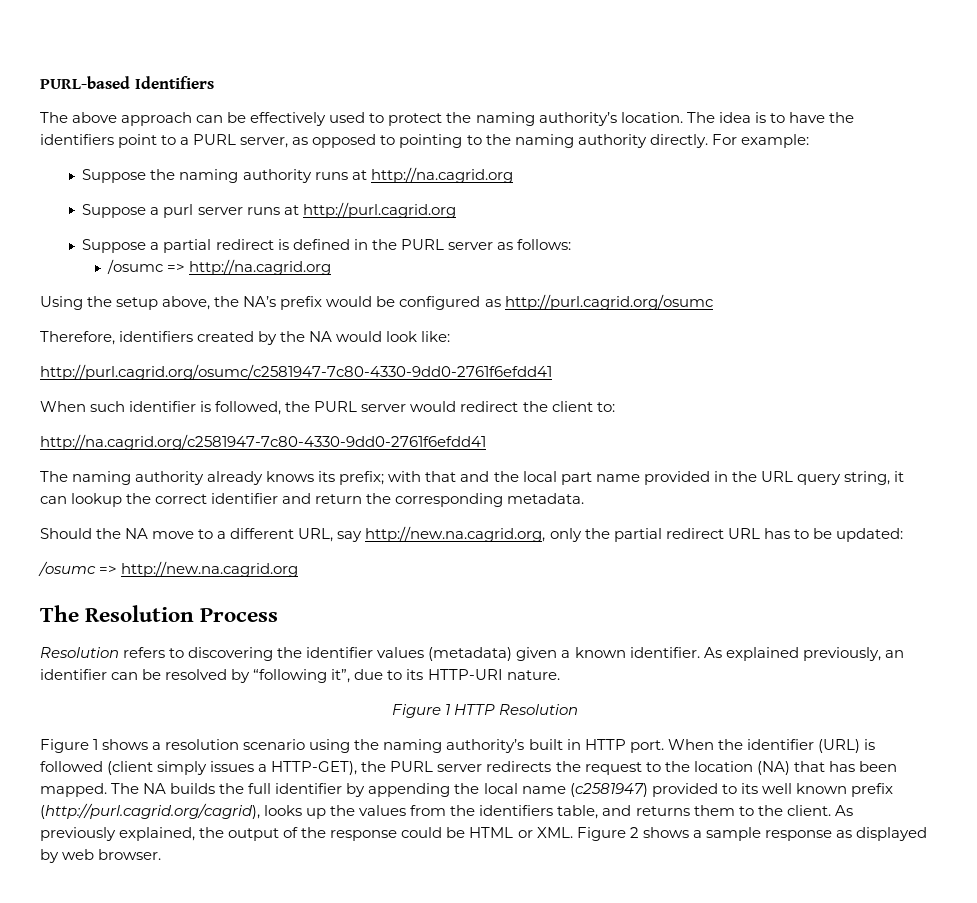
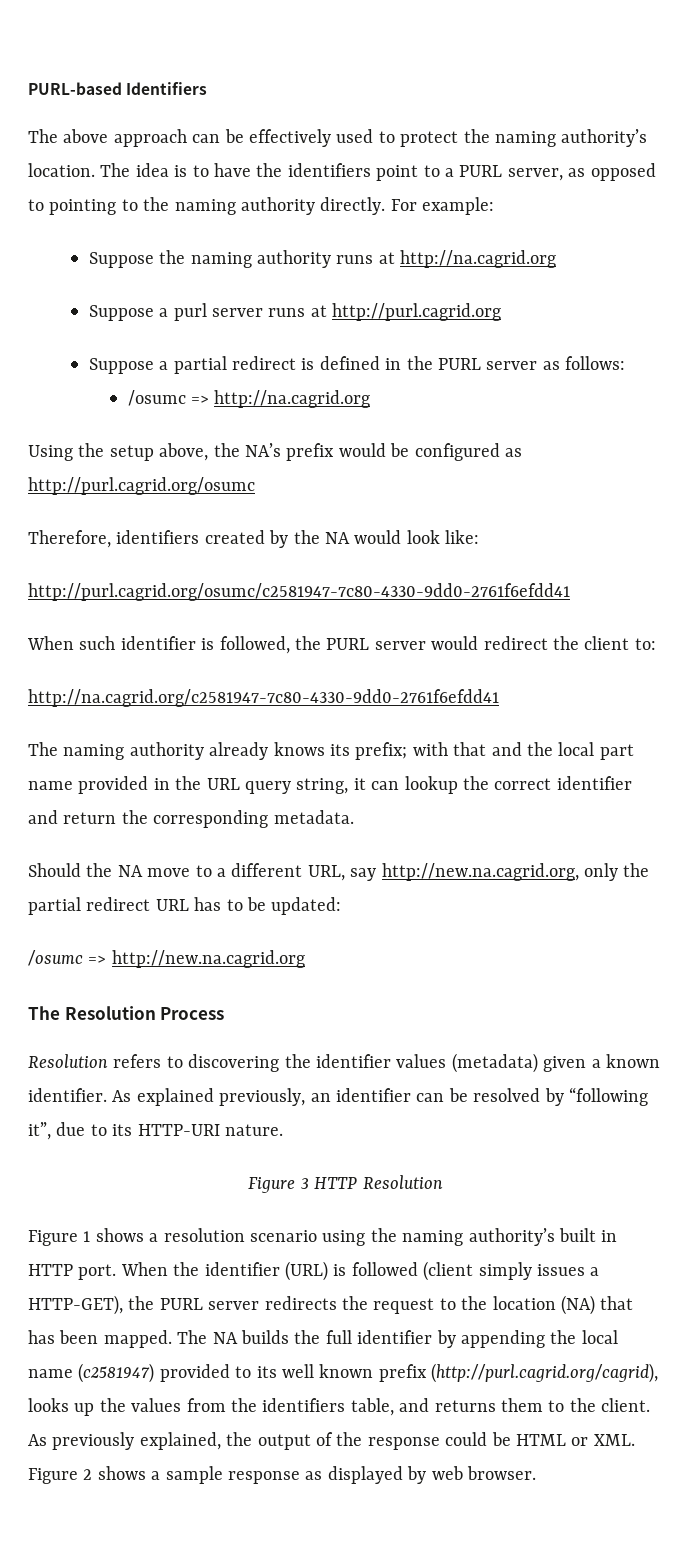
[444,704,450,715] 1 -> [300,1178,309,1189] 3

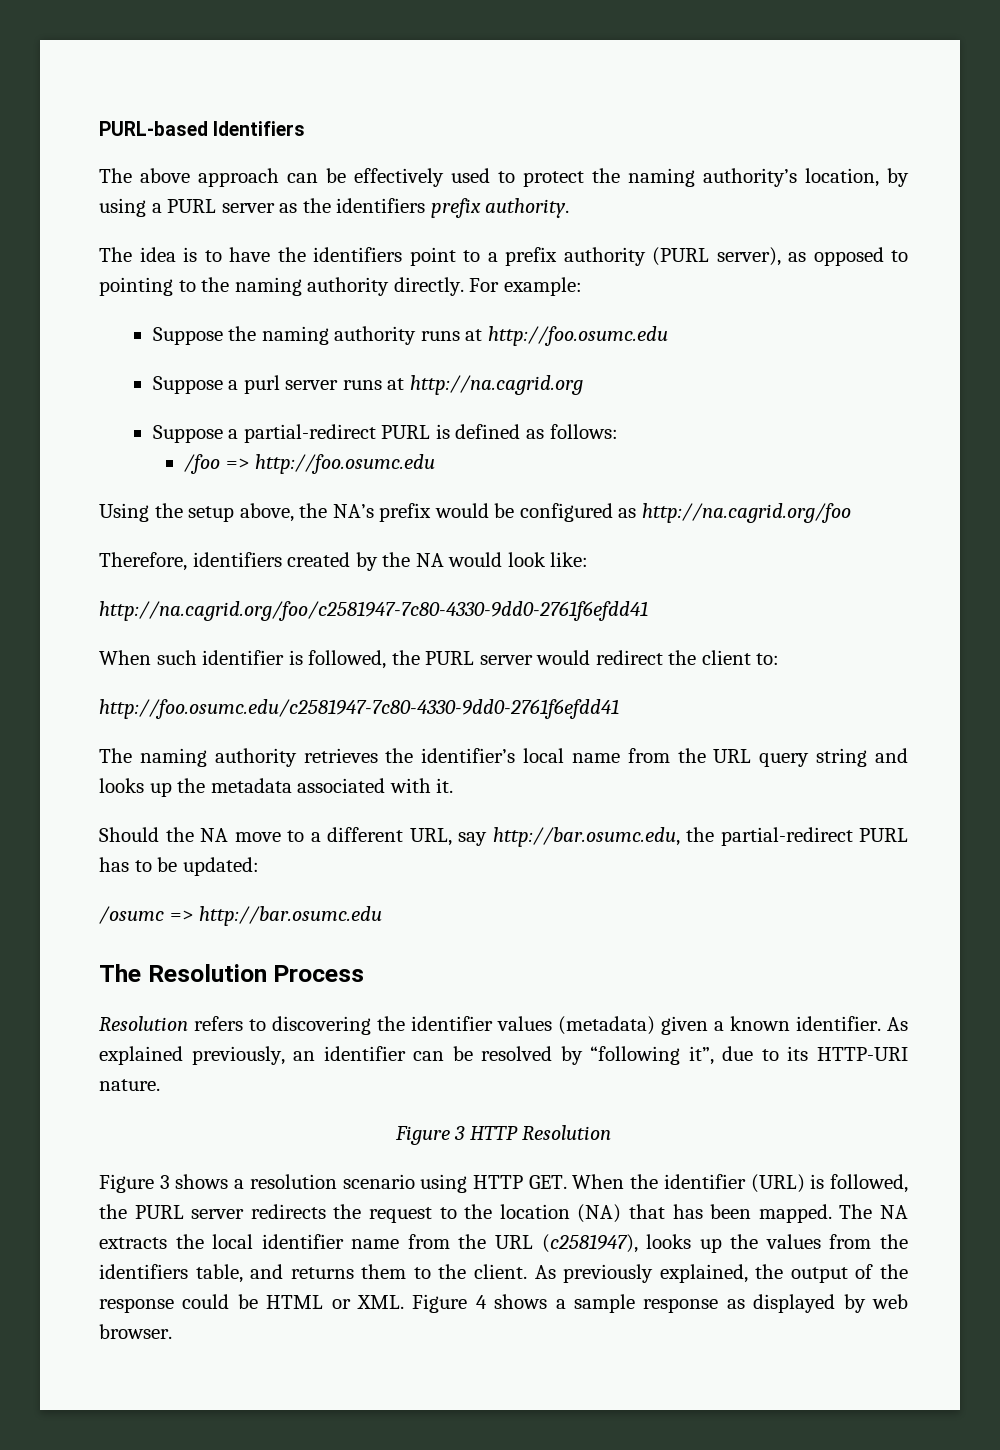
[28,163,95,177] location. -> [805,168,909,187] [99,198,570,218] location, by using a PURL server as the identifiers prefix authority. //
[459,165,563,181] PURL server, -> [505,247,781,266] prefix authority (PURL server),
[400,250,557,268] http://na.cagrid.org -> [488,326,669,346] http://foo.osumc.edu
[332,303,502,321] [88,356,538,374] http://purl.cagrid.org // Suppose a partial redirect is defined in the PURL server -> [410,375,584,395] [152,424,521,443] http://na.cagrid.org // Suppose a partial-redirect PURL is defined
[127,390,371,408] /osumc => http://na.cagrid.org -> [184,454,436,474] /foo => http://foo.osumc.edu
[28,477,255,495] http://purl.cagrid.org/osumc -> [641,503,851,523] http://na.cagrid.org/foo
[28,583,570,601] http://purl.cagrid.org/osumc/c2581947-7c80-4330-9dd0-2761f6efdd41 -> [99,601,648,621] http://na.cagrid.org/foo/c2581947-7c80-4330-9dd0-2761f6efdd41
[28,689,499,707] http://na.cagrid.org/c2581947-7c80-4330-9dd0-2761f6efdd41 -> [99,699,619,719] http://foo.osumc.edu/c2581947-7c80-4330-9dd0-2761f6efdd41
[209,742,634,760] [28,776,632,794] [28,810,354,828] already knows its prefix; with that and the local part name provided in the URL query string, it can lookup the correct identifier and return the corresponding metadata. -> [303,748,908,767] [99,778,454,797] retrieves the identifier’s local name from the URL query string and looks up the metadata associated with it.
[381,863,650,881] [28,897,189,915] http://new.na.cagrid.org, only the partial redirect URL -> [492,827,908,847] http://bar.osumc.edu, the partial-redirect PURL
[111,950,305,968] http://new.na.cagrid.org -> [199,906,383,926] http://bar.osumc.edu
[83,1231,91,1242] 1 -> [159,1175,170,1189] 3
[370,1228,618,1246] [28,1264,117,1280] the naming authority’s built in HTTP port. -> [473,1175,567,1189] HTTP GET.
[351,1261,600,1281] [28,1295,123,1315] followed (client simply issues a HTTP-GET), -> [829,1174,908,1193] followed,
[241,1330,618,1348] [28,1363,659,1383] builds the full identifier by appending the local name (c2581947) provided to its well known prefix (http://purl.cagrid.org/cagrid), -> [99,1234,638,1253] extracts the local identifier name from the URL (c2581947),
[83,1469,93,1480] 2 -> [475,1295,487,1309] 4

